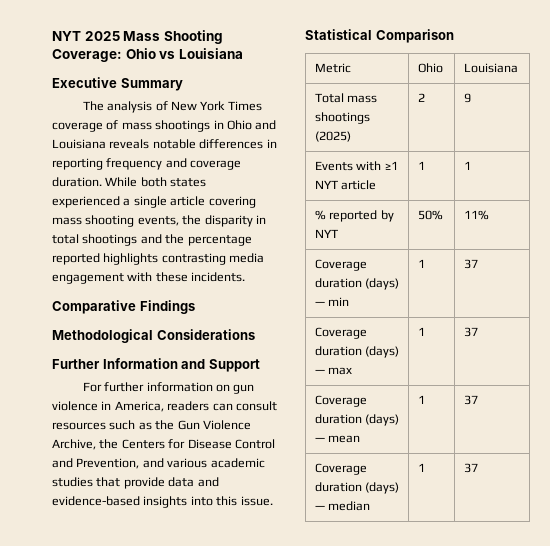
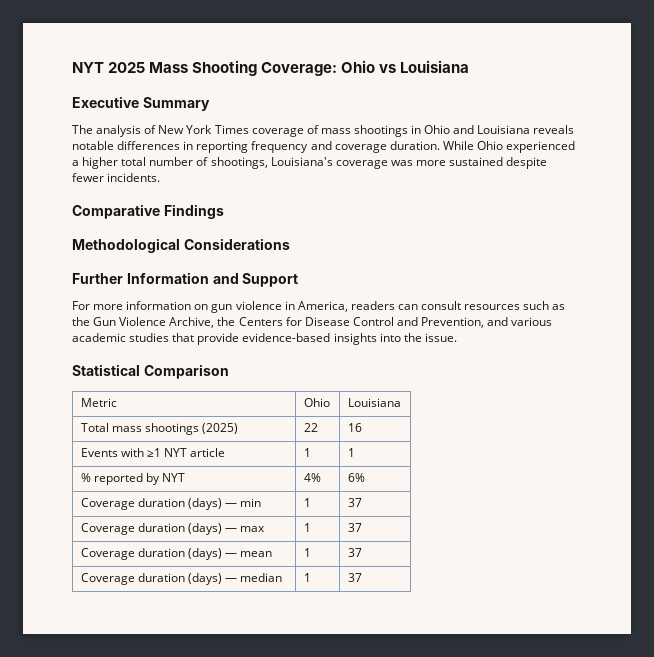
[140,177,207,187] [52,196,256,208] [52,215,266,227] [52,234,252,246] [52,253,265,265] [52,272,188,284] both states experienced a single article covering mass shooting events, the disparity in total shootings and the percentage reported highlights contrasting media engagement with these -> [476,141,576,153] [72,157,548,169] [72,173,104,182] Ohio experienced a higher total number of shootings, Louisiana's coverage was more sustained despite fewer
[104,382,145,392] further -> [93,304,124,310] more
[168,477,219,487] data and -> (240, 339) none
[216,496,238,506] this -> [403,333,422,342] the
[417,93,425,102] [463,93,471,103] 2 | 9 -> [303,423,318,432] [347,423,362,432] 22 | 16
[417,210,443,220] [463,210,489,220] 50% | 11% -> [303,473,321,482] [347,473,365,482] 4% | 6%

